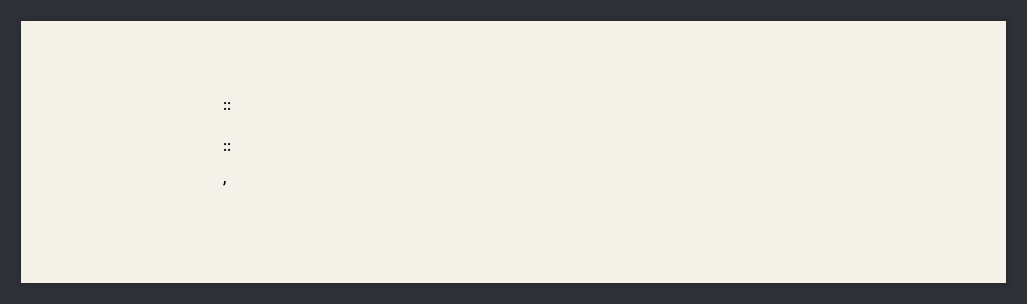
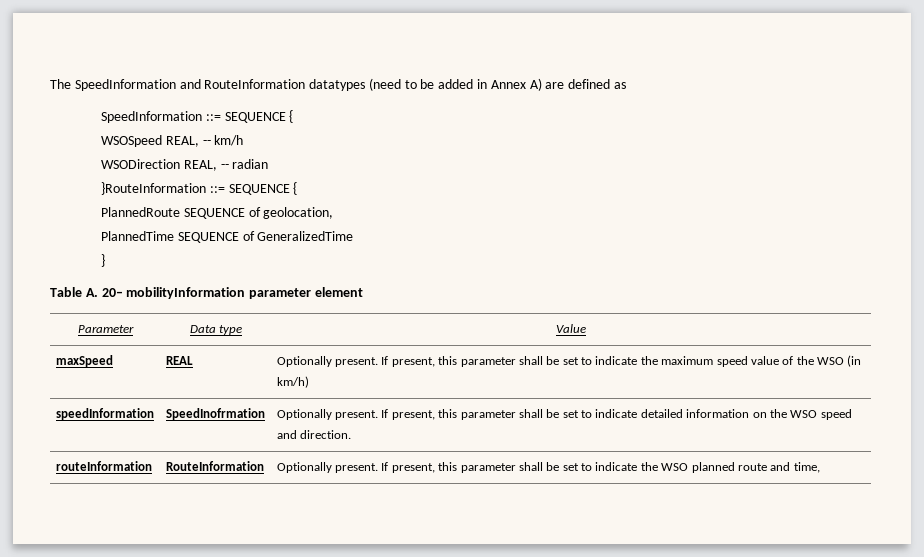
[223,102,232,110] [223,143,232,151] [223,181,228,186] :: // :: // , -> [50,78,626,91] [101,110,294,123] [101,135,244,147] [101,159,269,171] [101,182,298,195] [101,207,334,219] [101,231,354,243] [101,254,106,267] [50,287,363,299] [78,325,134,333] [189,325,243,335] [556,324,586,333] [55,355,113,367] [165,356,193,365] [276,355,862,367] [276,376,309,388] [55,408,154,420] [165,408,265,420] [276,409,852,420] [276,430,352,439] [55,461,152,471] [165,461,264,471] [276,462,820,473] The SpeedInformation and RouteInformation datatypes (need to be added in Annex A) are defined as // SpeedInformation ::= SEQUENCE { // WSOSpeed REAL, -- km/h // WSODirection REAL, -- radian // }RouteInformation ::= SEQUENCE { // PlannedRoute SEQUENCE of geolocation, // PlannedTime SEQUENCE of GeneralizedTime // } // Table A. 20– mobilityInformation parameter element // Parameter | Data type | Value // maxSpeed | REAL | Optionally present. If present, this parameter shall be set to indicate the maximum speed value of the WSO (in km/h) // speedInformation | SpeedInofrmation | Optionally present. If present, this parameter shall be set to indicate detailed information on the WSO speed and direction. // routeInformation | RouteInformation | Optionally present. If present, this parameter shall be set to indicate the WSO planned route and time,

